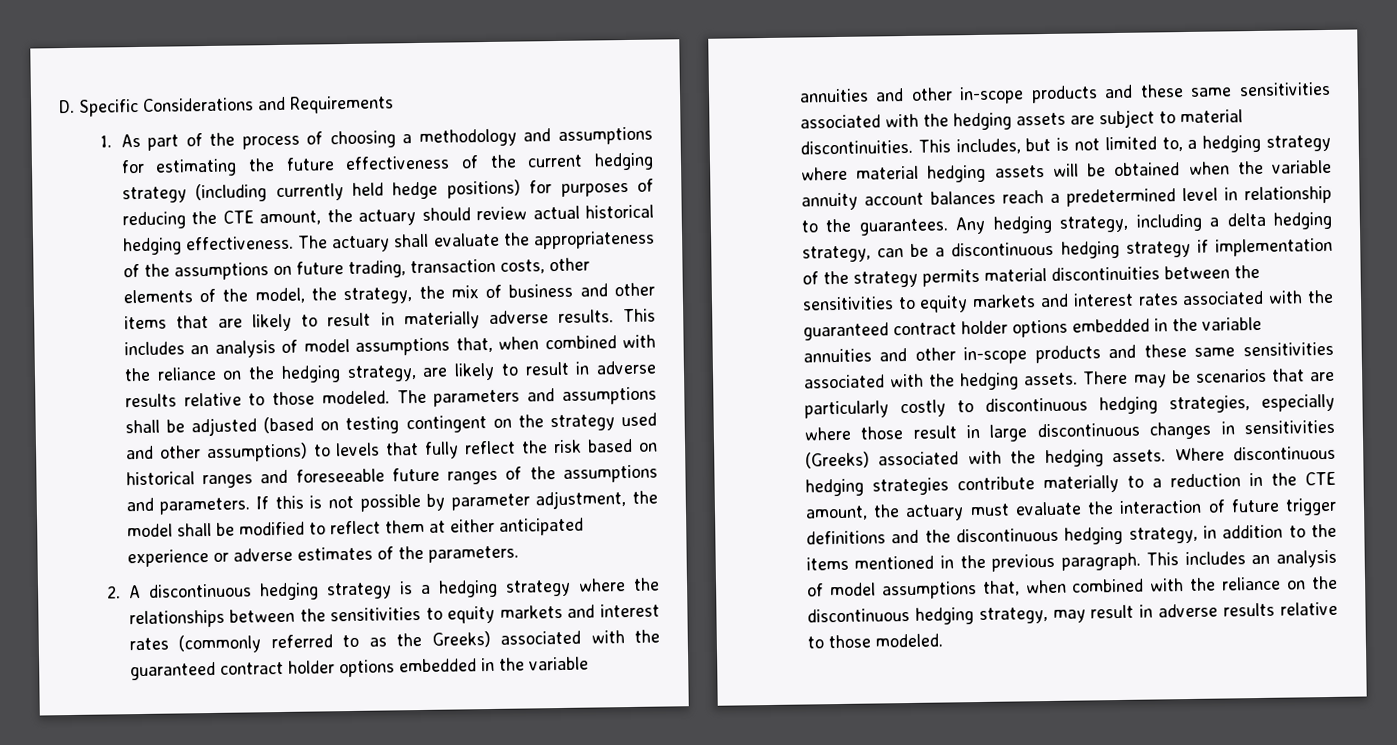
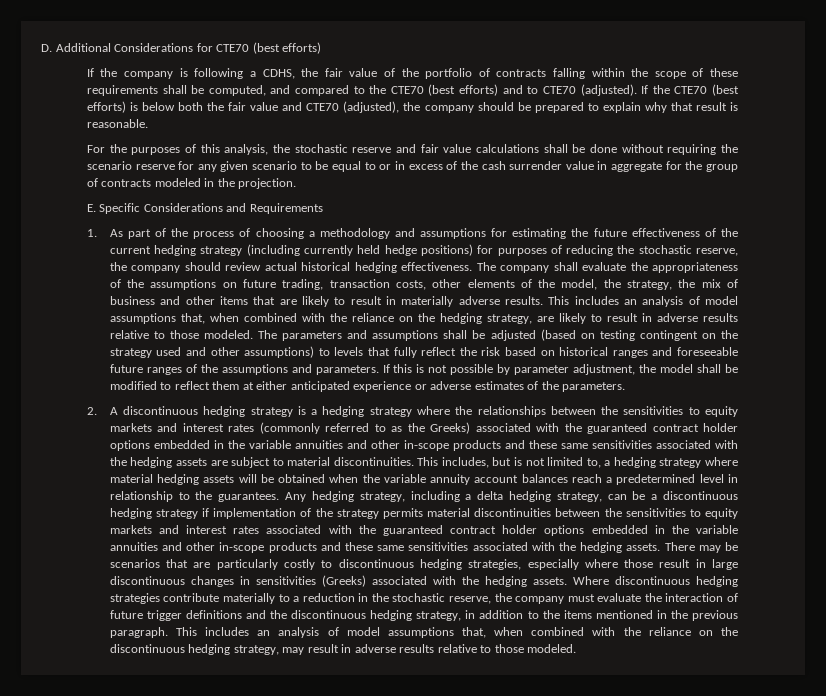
(75, 106) none -> [55,42,322,54] [86,68,738,79] [86,84,740,96] [86,101,738,113] [86,119,148,128] [86,144,738,155] [86,161,738,172] [86,178,297,189] [86,204,96,212] Additional Considerations for CTE70 (best efforts) // If the company is following a CDHS, the fair value of the portfolio of contracts falling within the scope of these requirements shall be computed, and compared to the CTE70 (best efforts) and to CTE70 (adjusted). If the CTE70 (best efforts) is below both the fair value and CTE70 (adjusted), the company should be prepared to explain why that result is reasonable. // For the purposes of this analysis, the stochastic reserve and fair value calculations shall be done without requiring the scenario reserve for any given scenario to be equal to or in excess of the cash surrender value in aggregate for the group of contracts modeled in the projection. // E.
[222,208,417,226] CTE amount, the actuary -> [638,245,739,256] [109,262,181,273] stochastic reserve, the company
[332,235,391,253] actuary -> [500,265,550,273] company
[1305,471,1336,486] [804,504,965,522] CTE amount, the actuary -> [392,593,565,604] stochastic reserve, the company

